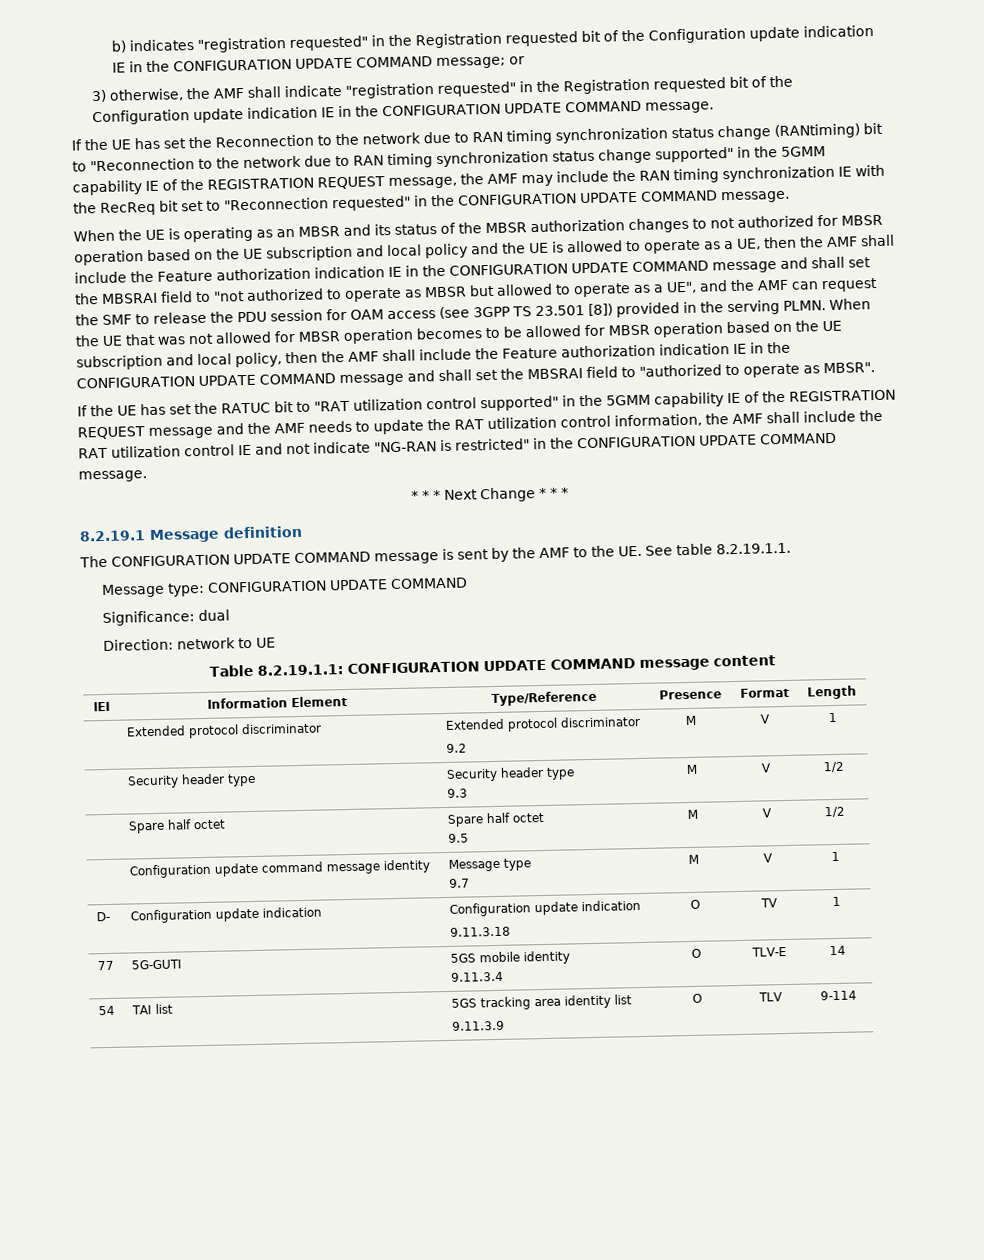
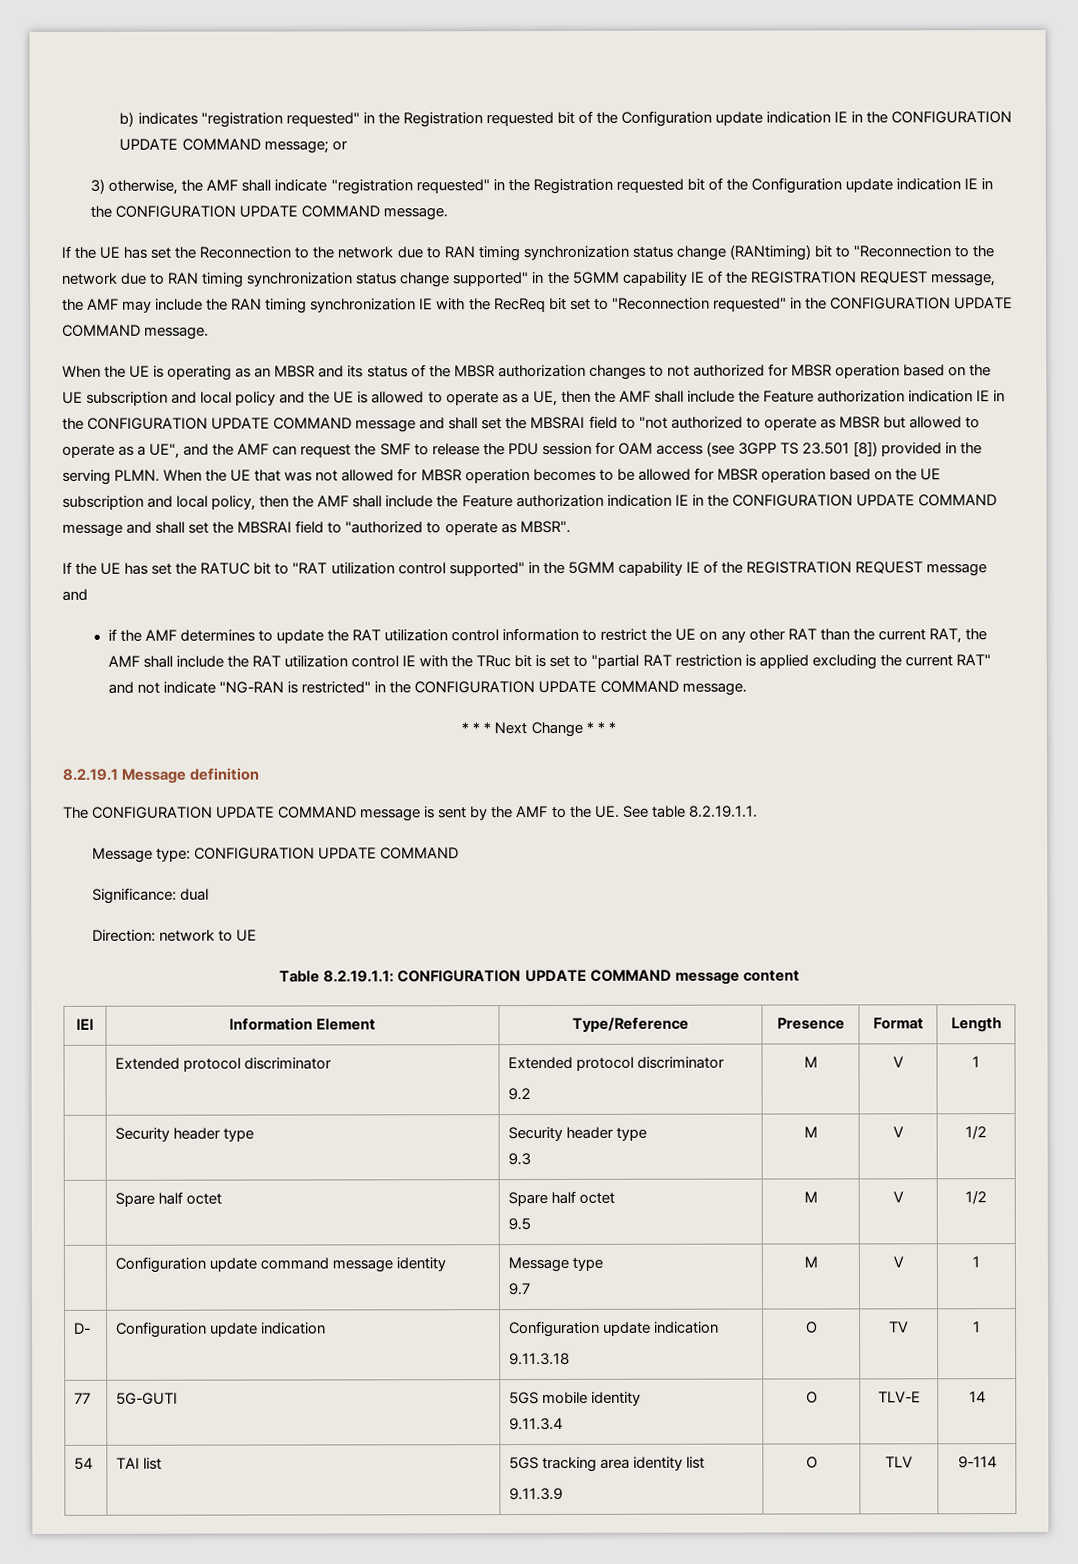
[247,420,352,434] the AMF needs -> [107,628,255,642] // if the AMF determines
[613,413,702,428] information, -> [502,627,962,644] information to restrict the UE on any other RAT than the current RAT,
(252, 450) none -> [419,654,991,670] with the TRuc bit is set to "partial RAT restriction is applied excluding the current RAT"

